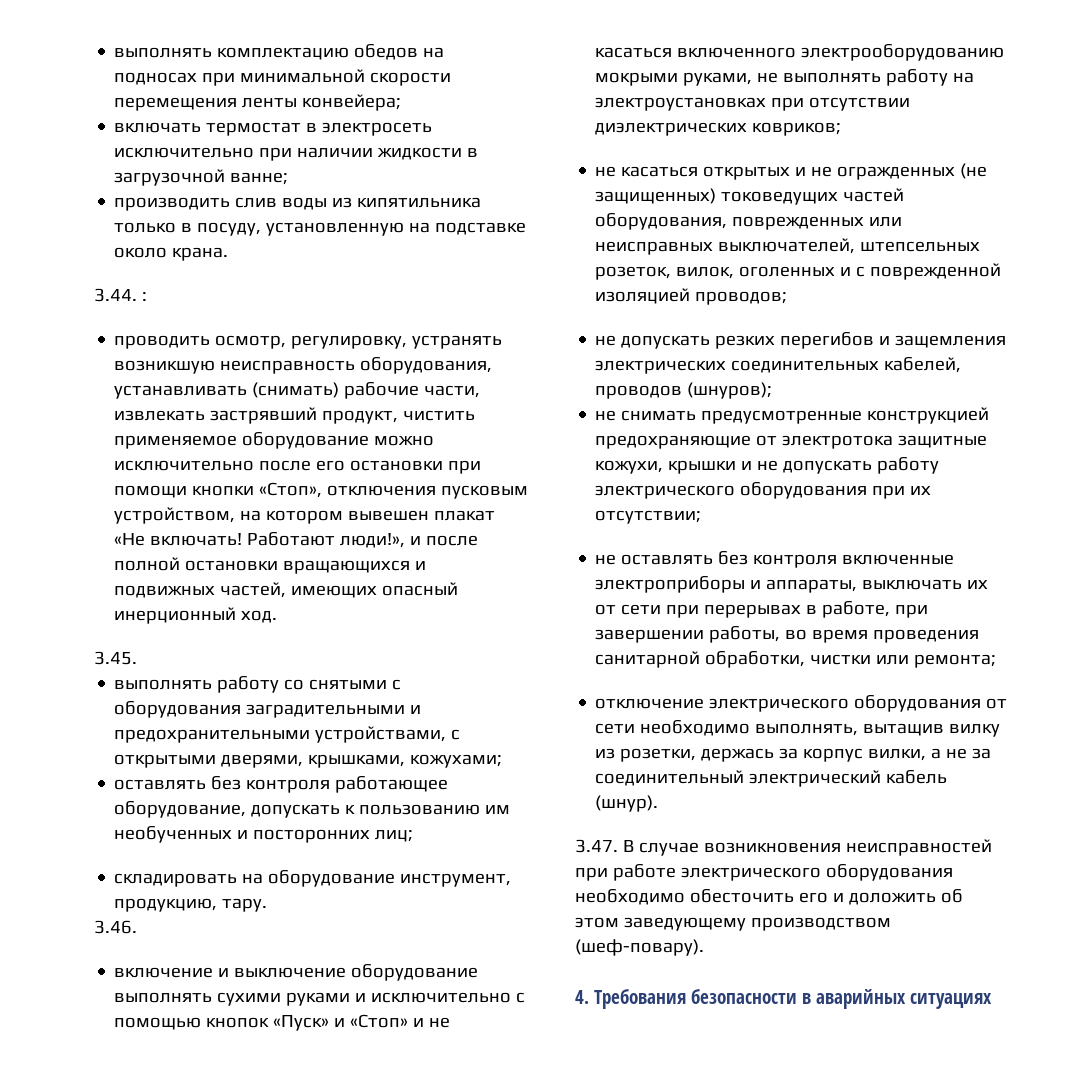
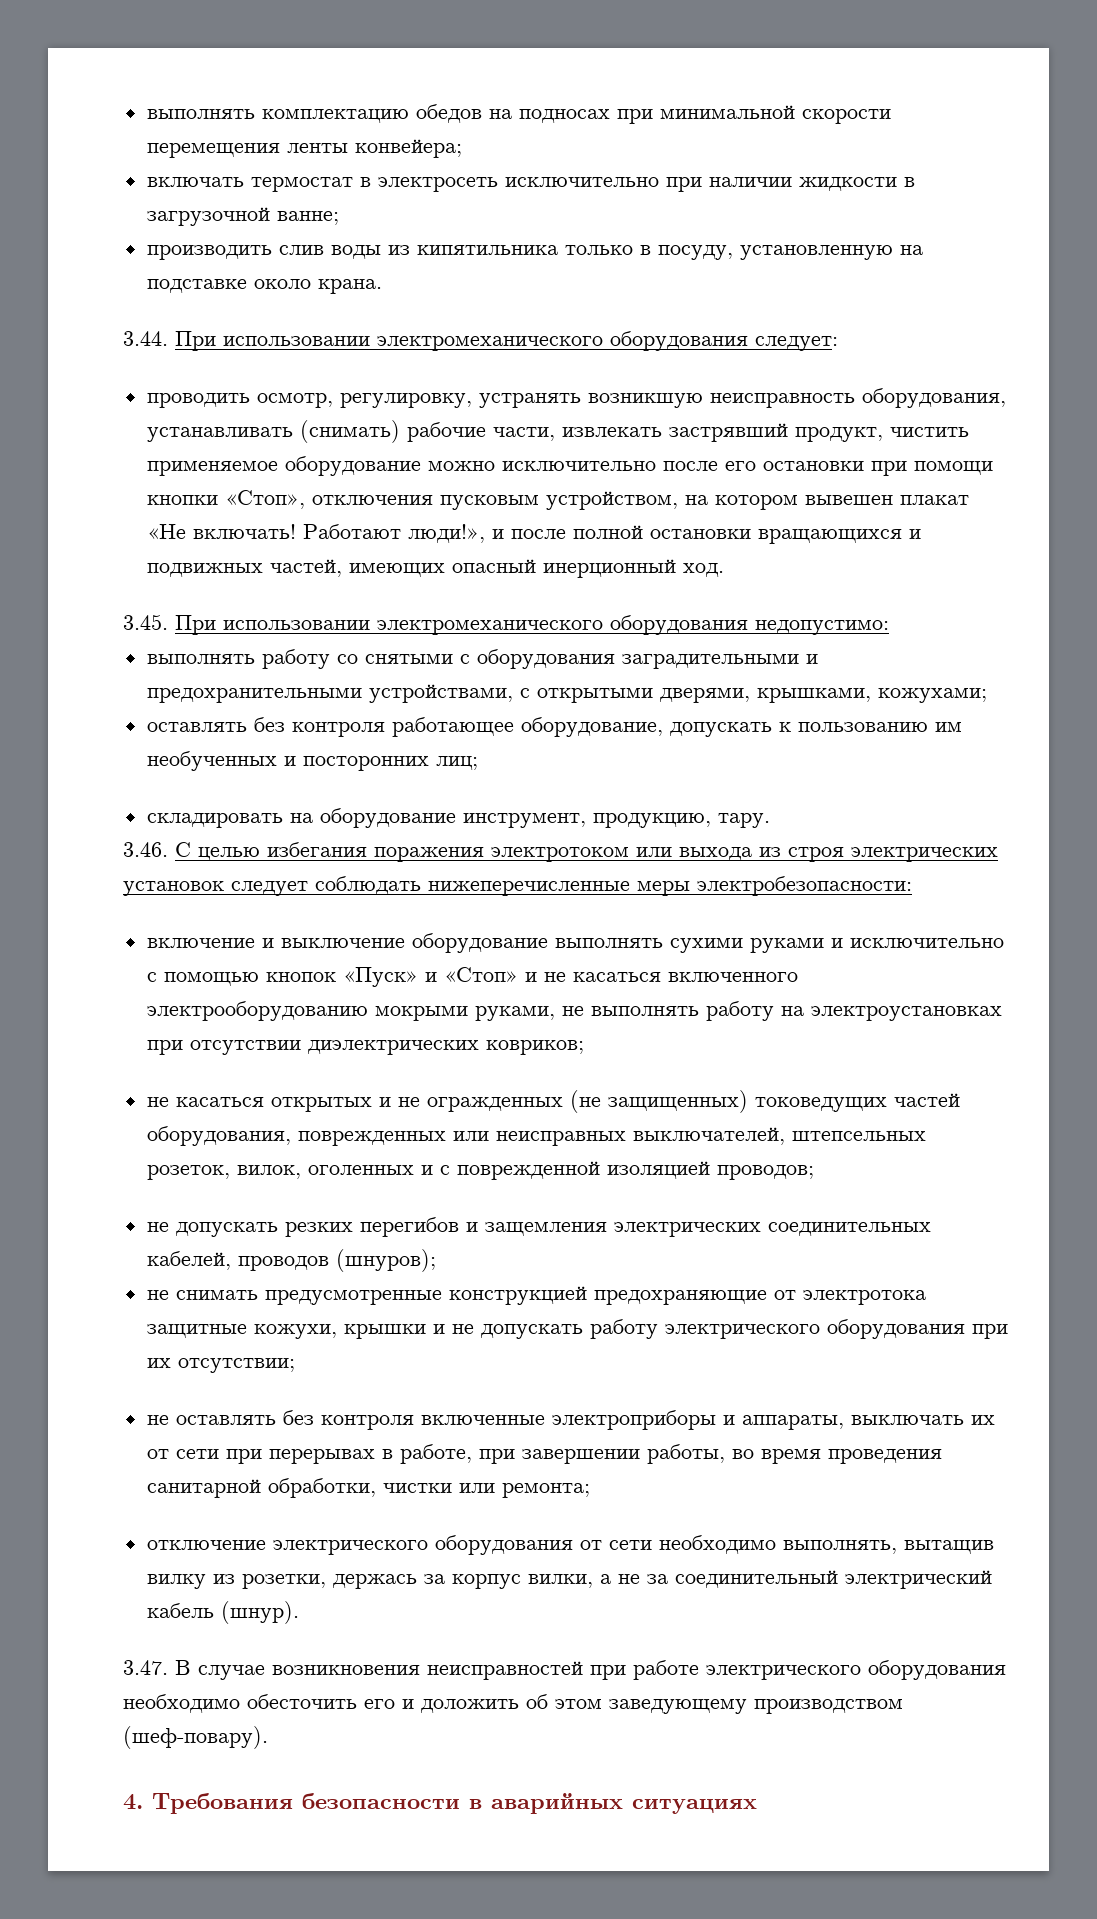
[141,292,147,301] : -> [175,331,838,351] При использовании электромеханического оборудования следует:
(137, 658) none -> [175,615,889,635] При использовании электромеханического оборудования недопустимо:
(137, 927) none -> [175,842,998,862] [123,876,912,896] С целью избегания поражения электротоком или выхода из строя электрических установок следует соблюдать нижеперечисленные меры электробезопасности:

